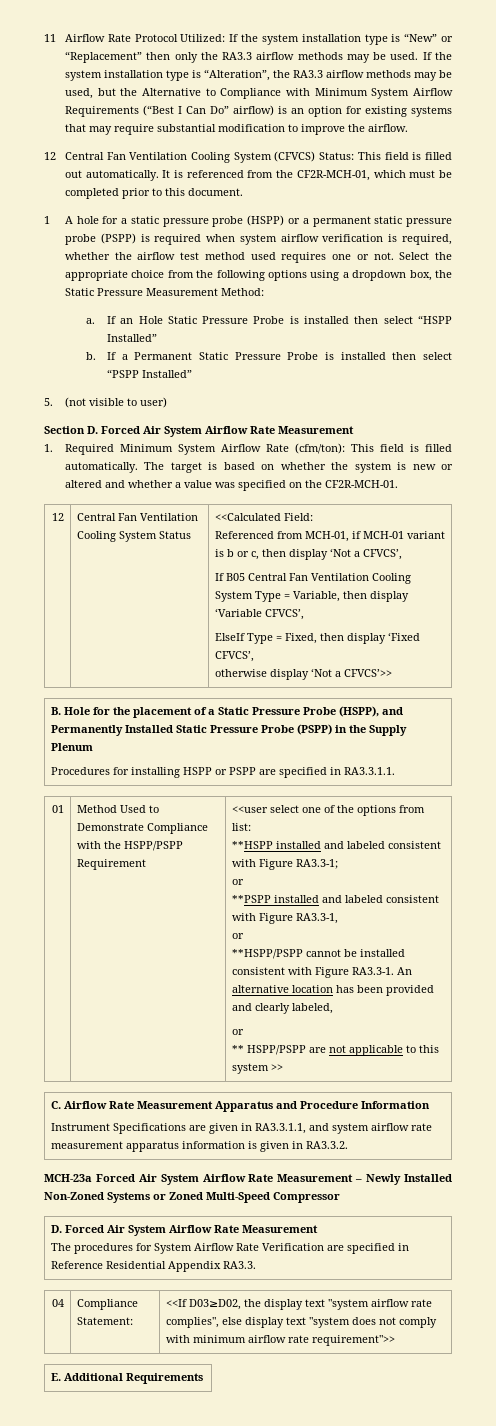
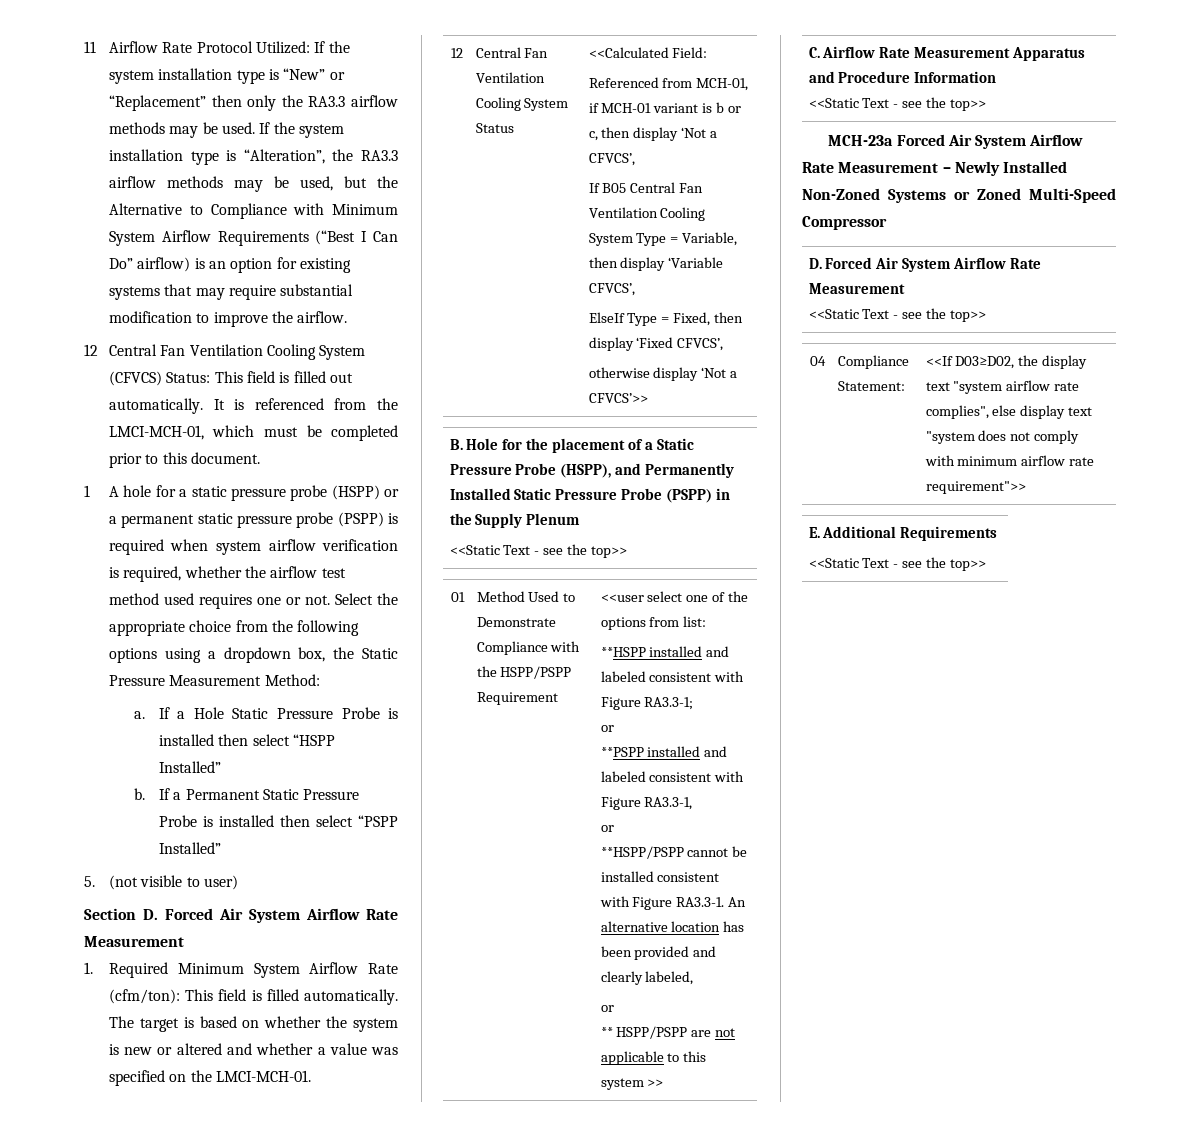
[296,170,370,181] CF2R-MCH-01, -> [108,425,204,440] LMCI-MCH-01,
[120,318,134,324] an -> [177,711,186,719] a
[324,480,398,488] CF2R-MCH-01. -> [215,1070,311,1082] LMCI-MCH-01.
[50,767,395,778] Procedures for installing HSPP or PSPP are specified in RA3.3.1.1. -> [449,544,628,558] <<Static Text - see the top>>
[50,1123,432,1134] [50,1141,348,1152] Instrument Specifications are given in RA3.3.1.1, and system airflow rate measurement apparatus information is given in RA3.3.2. -> [808,97,987,111] <<Static Text - see the top>>
[50,1243,409,1254] [50,1261,256,1272] The procedures for System Airflow Rate Verification are specified in Reference Residential Appendix RA3.3. -> [808,308,987,322] <<Static Text - see the top>>
(203, 1378) none -> [808,557,987,571] // <<Static Text - see the top>>

